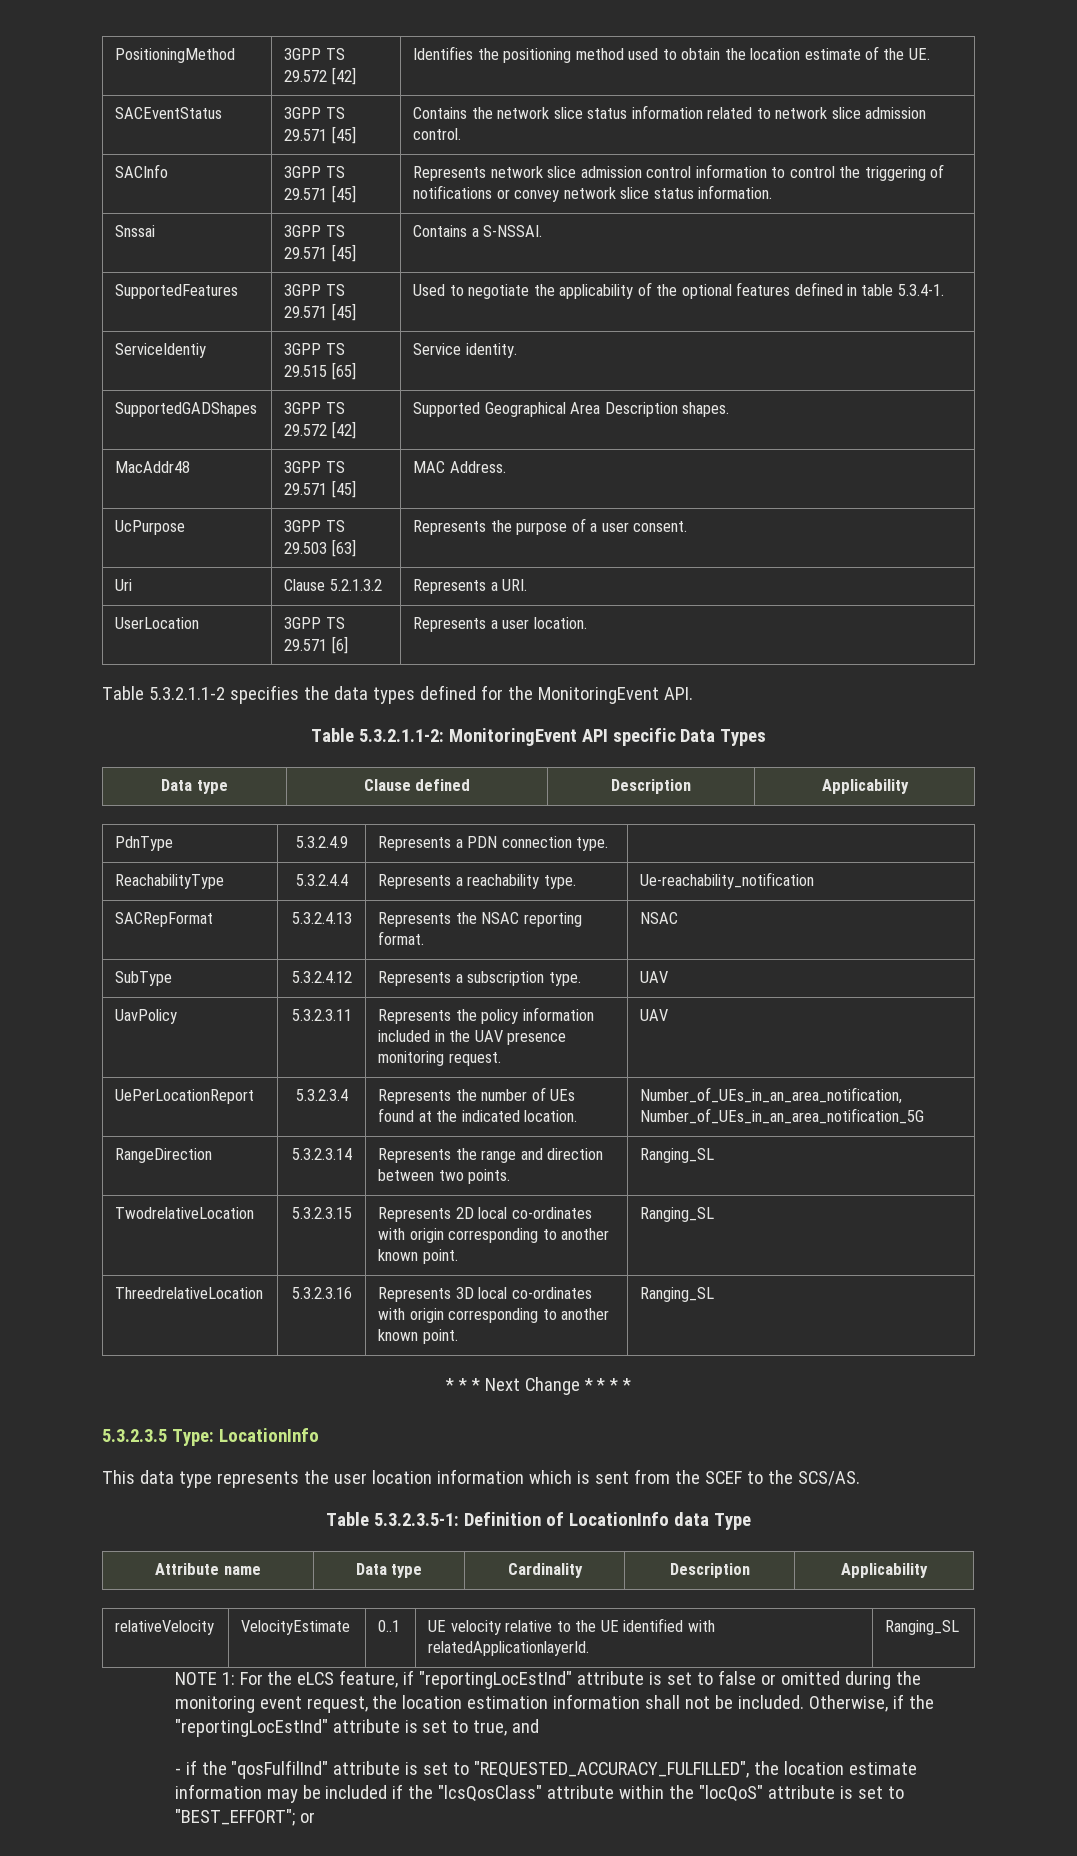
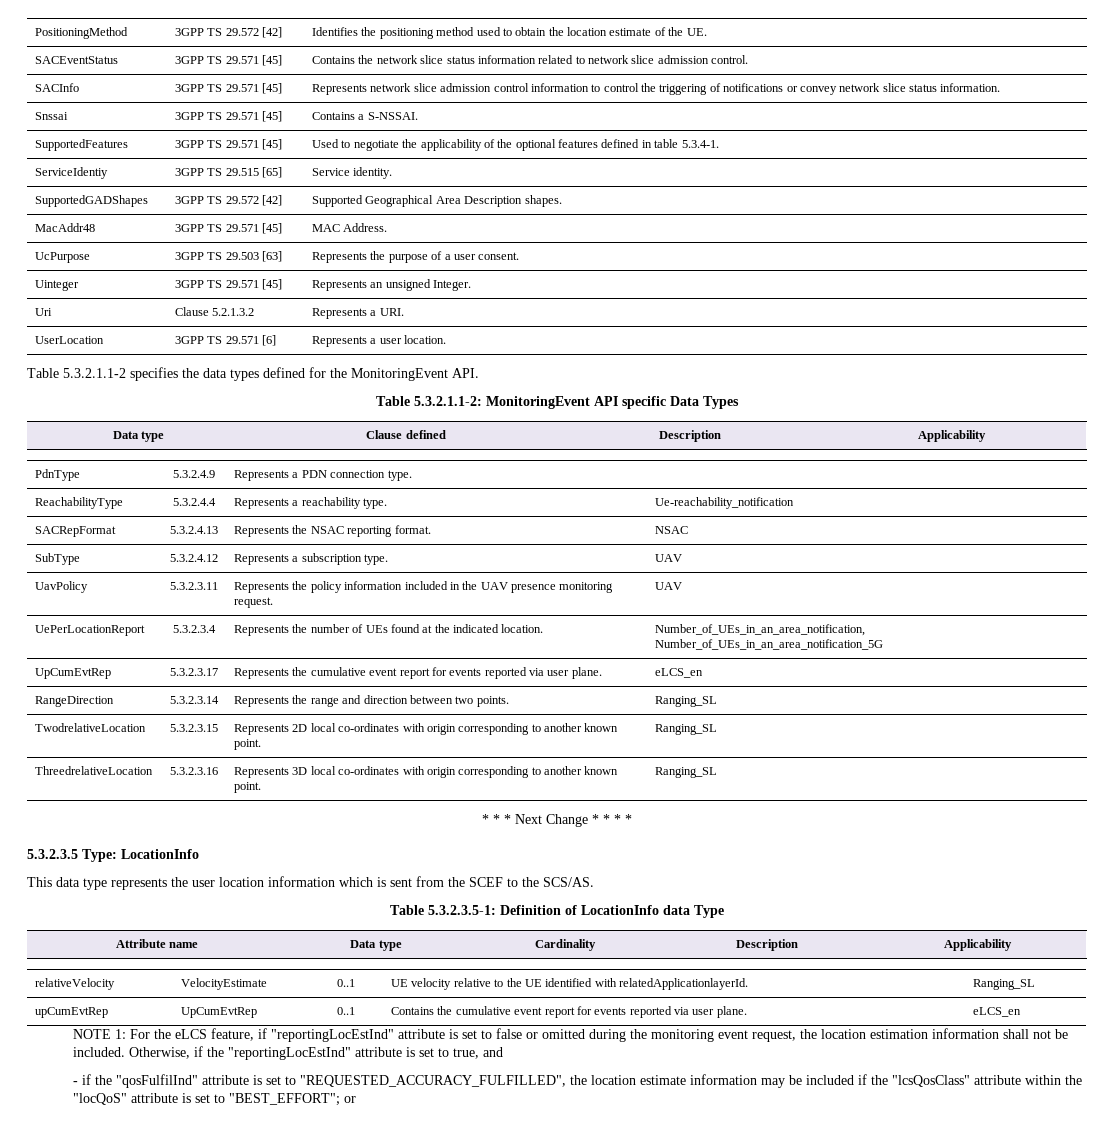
(688, 526) none -> [35,280,80,291] [175,279,283,290] [312,279,472,291] // Uinteger | 3GPP TS 29.571 [45] | Represents an unsigned Integer.
(925, 1116) none -> [35,668,112,679] [170,668,218,676] [234,667,602,679] [655,668,704,678] // UpCumEvtRep | 5.3.2.3.17 | Represents the cumulative event report for events reported via user plane. | eLCS_en
(960, 1627) none -> [35,1007,109,1018] [181,1007,258,1018] [337,1007,356,1015] [391,1006,747,1018] [973,1007,1022,1017] // upCumEvtRep | UpCumEvtRep | 0..1 | Contains the cumulative event report for events reported via user plane. | eLCS_en

